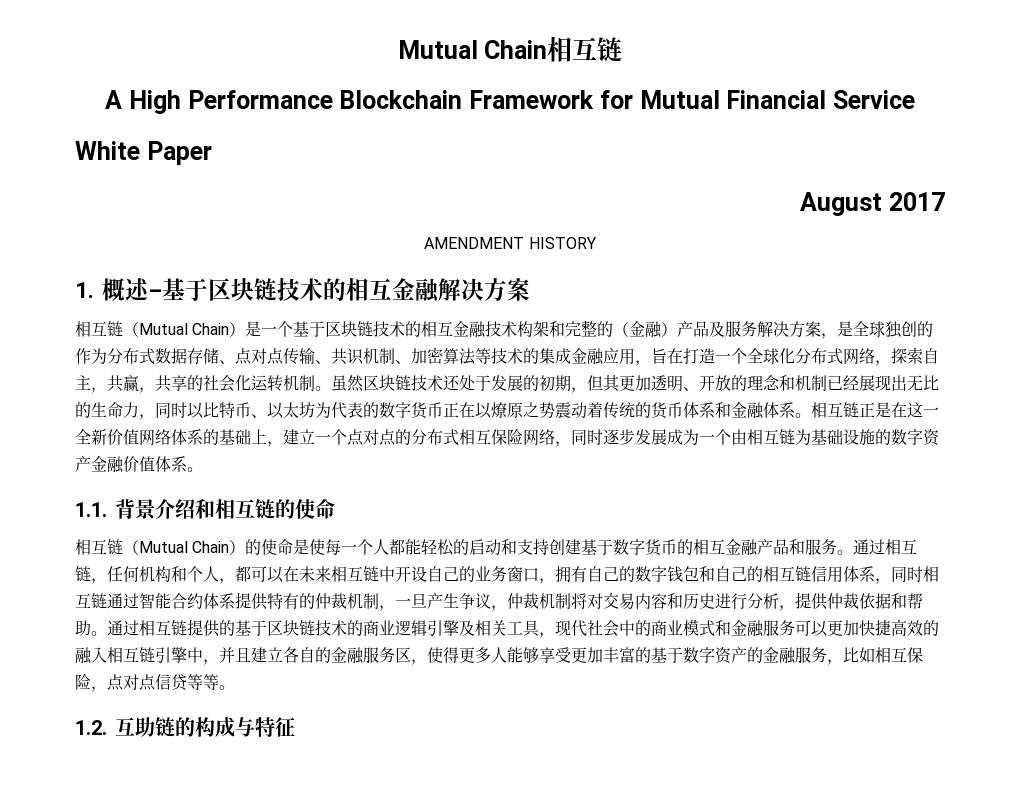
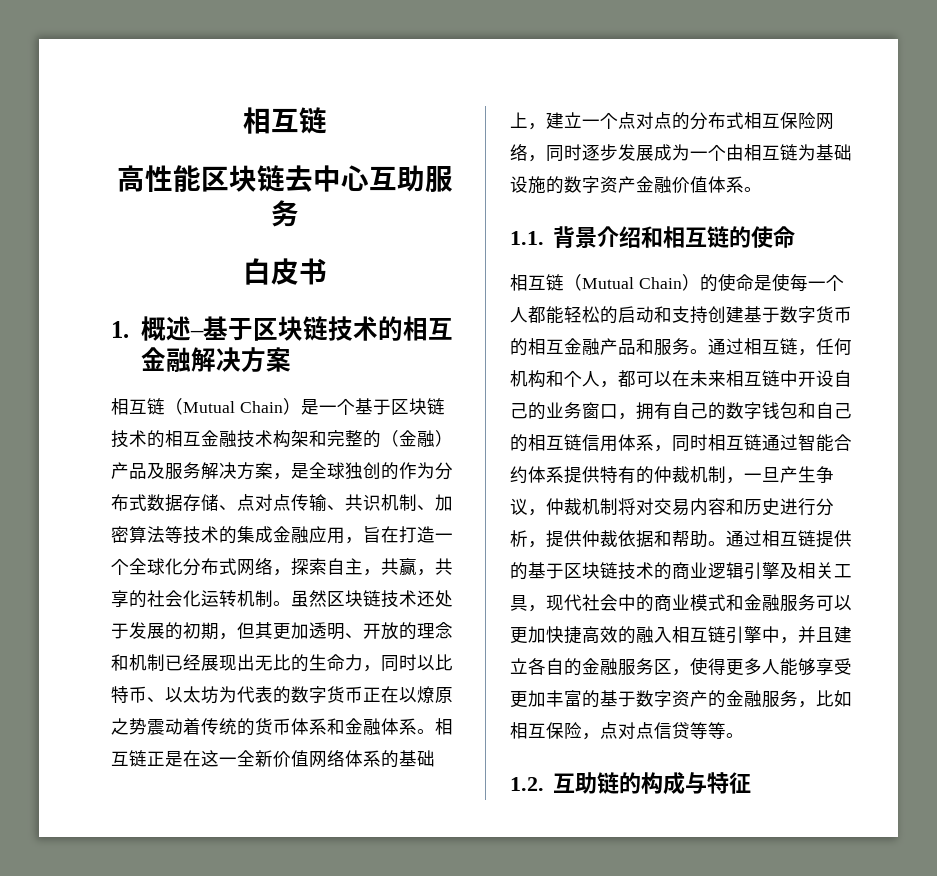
[397,40,548,59] Mutual Chain -> (243, 120) none
[105,90,915,114] [75,141,212,165] [800,192,945,216] [424,237,597,249] A High Performance Blockchain Framework for Mutual Financial Service // White Paper // August 2017 // AMENDMENT HISTORY -> [117,165,453,193] [271,200,299,227] [243,258,327,285] 高性能区块链去中心互助服务 // 白皮书

